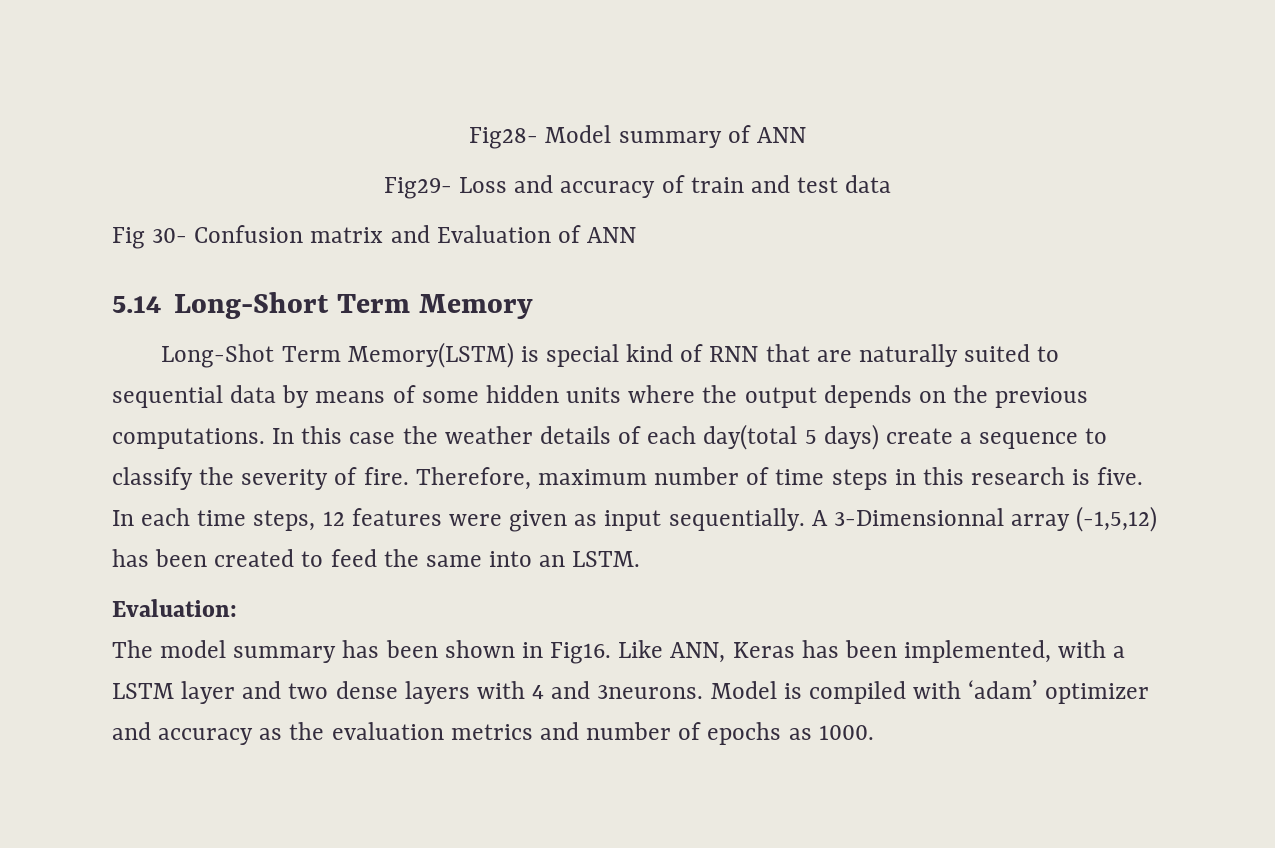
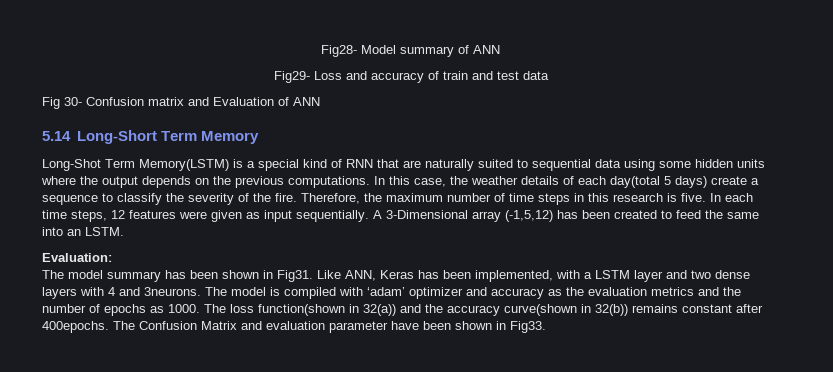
(539, 354) none -> [247,161,255,168] a
[282,385,416,408] by means of -> [624,159,655,171] using
[349,432,396,444] case -> [414,178,446,187] case,
(358, 476) none -> [253,193,271,202] the
(531, 478) none -> [364,193,382,202] the
[833,508,1004,526] 3-Dimensionnal -> [386,210,468,219] 3-Dimensional
[550,642,612,664] Fig16. -> [277,270,313,282] Fig31.
[710,681,777,699] Model -> [205,287,266,296] The model
(579, 731) none -> [723,287,741,296] the
(874, 732) none -> [204,304,763,316] [42,321,546,333] The loss function(shown in 32(a)) and the accuracy curve(shown in 32(b)) remains constant after 400epochs. The Confusion Matrix and evaluation parameter have been shown in Fig33.

